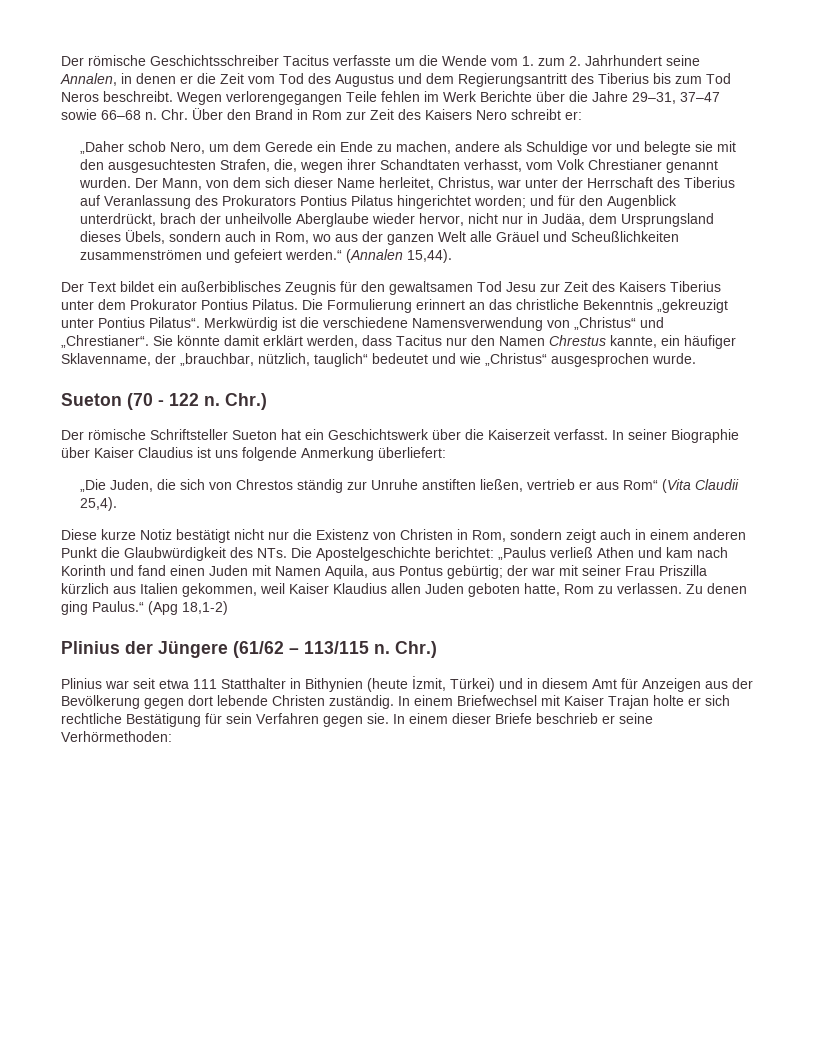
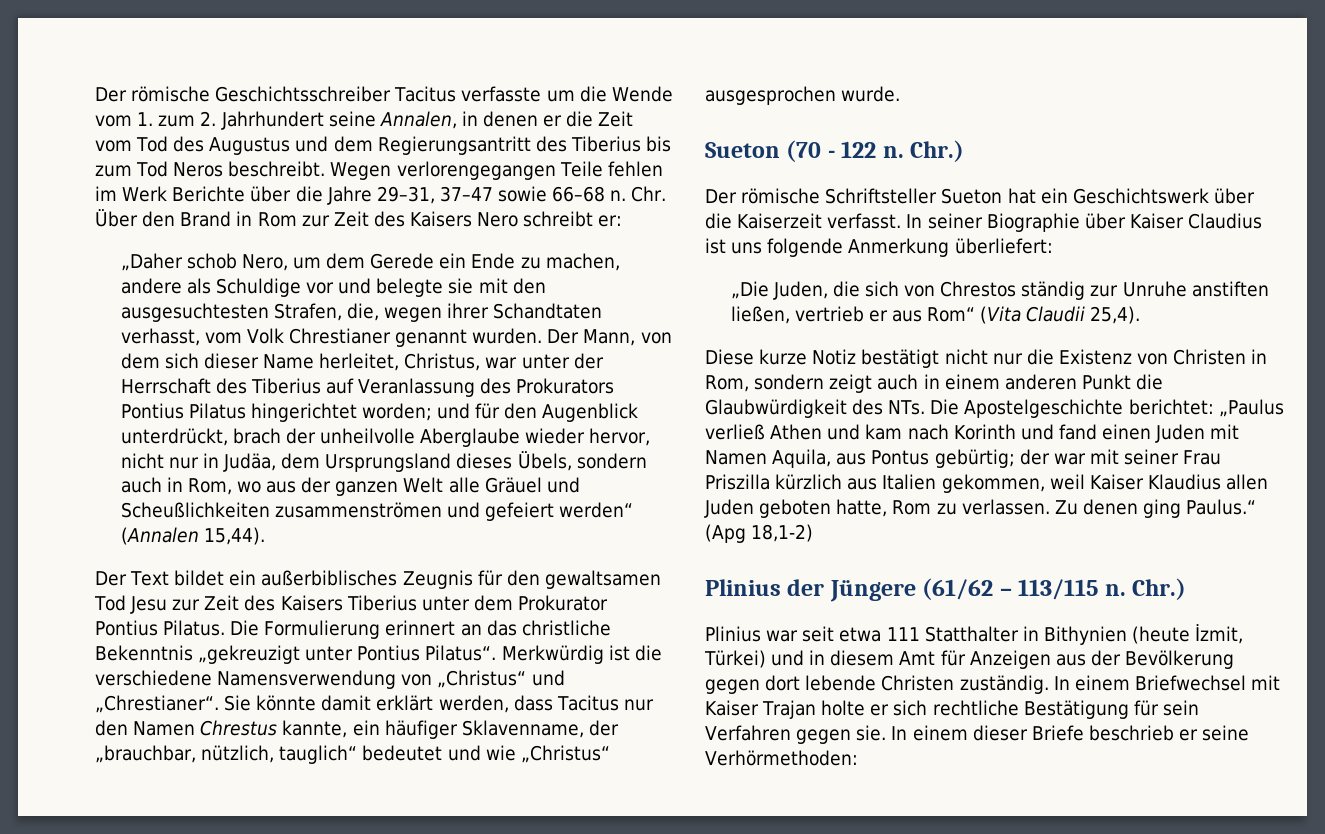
[284,249,342,260] werden.“ -> [559,502,634,518] werden“

